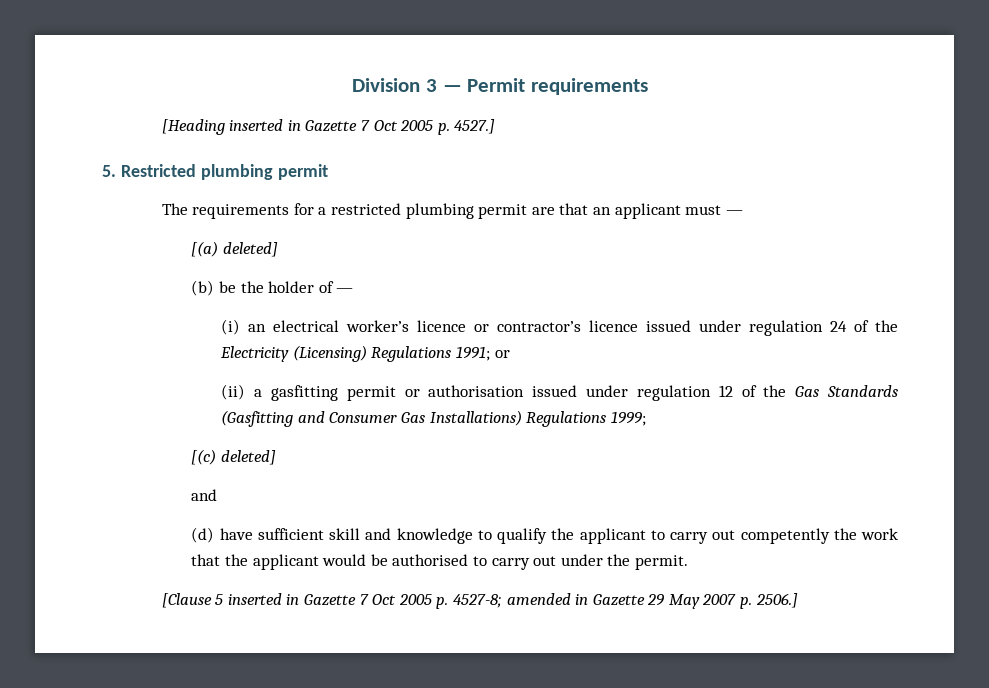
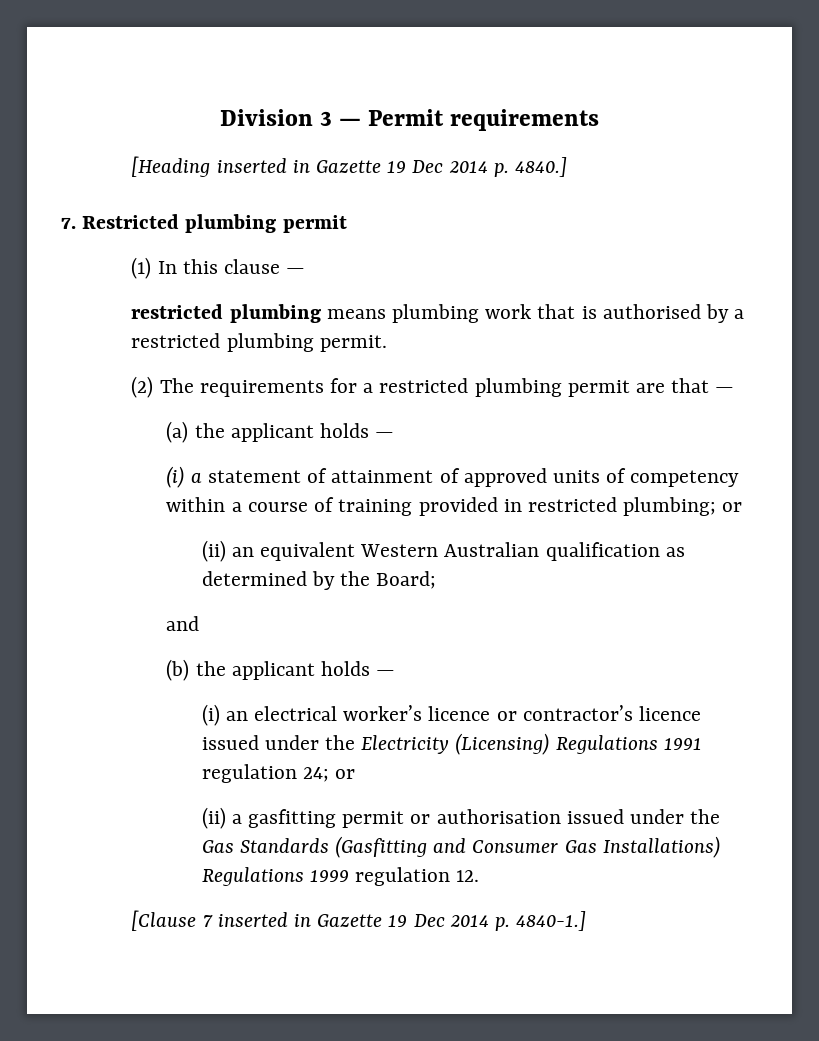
[360,119,496,135] [102,164,328,180] 7 Oct 2005 p. 4527.] // 5. Restricted plumbing permit // -> [387,157,567,177] [61,214,347,233] [131,257,306,279] [131,304,745,323] [131,333,387,352] [131,376,154,398] 19 Dec 2014 p. 4840.] // 7. Restricted plumbing permit // (1) In this clause — // restricted plumbing means plumbing work that is authorised by a restricted plumbing permit. // (2)
[592,203,743,219] [191,241,279,257] [191,280,334,296] an applicant must — // [(a) deleted] // (b) be the holder of -> [715,387,735,393] [166,421,395,443] [166,466,740,488] [166,497,743,516] [201,540,685,562] [201,571,437,590] [166,616,200,631] [166,659,371,681] — // (a) the applicant holds — // (i) a statement of attainment of approved units of competency within a course of training provided in restricted plumbing; or // (ii) an equivalent Western Australian qualification as determined by the Board; // and // (b) the applicant holds
[749,320,870,336] regulation 24 of -> (319, 742) none
[456,346,491,361] 1991; -> [663,738,702,750] [201,764,329,783] 1991 regulation 24;
[636,385,757,401] regulation 12 of -> (685, 816) none
[610,411,646,426] [191,449,277,465] [191,489,218,501] [191,527,898,544] [191,554,688,570] 1999; // [(c) deleted] // and // (d) have sufficient skill and knowledge to qualify the applicant to carry out competently the work that the applicant would be authorised to carry out under the permit. -> [309,867,480,886] 1999 regulation 12.
[215,593,798,609] 5 inserted in Gazette 7 Oct 2005 p. 4527-8; amended in Gazette 29 May 2007 p. 2506.] -> [202,911,587,931] 7 inserted in Gazette 19 Dec 2014 p. 4840-1.]

